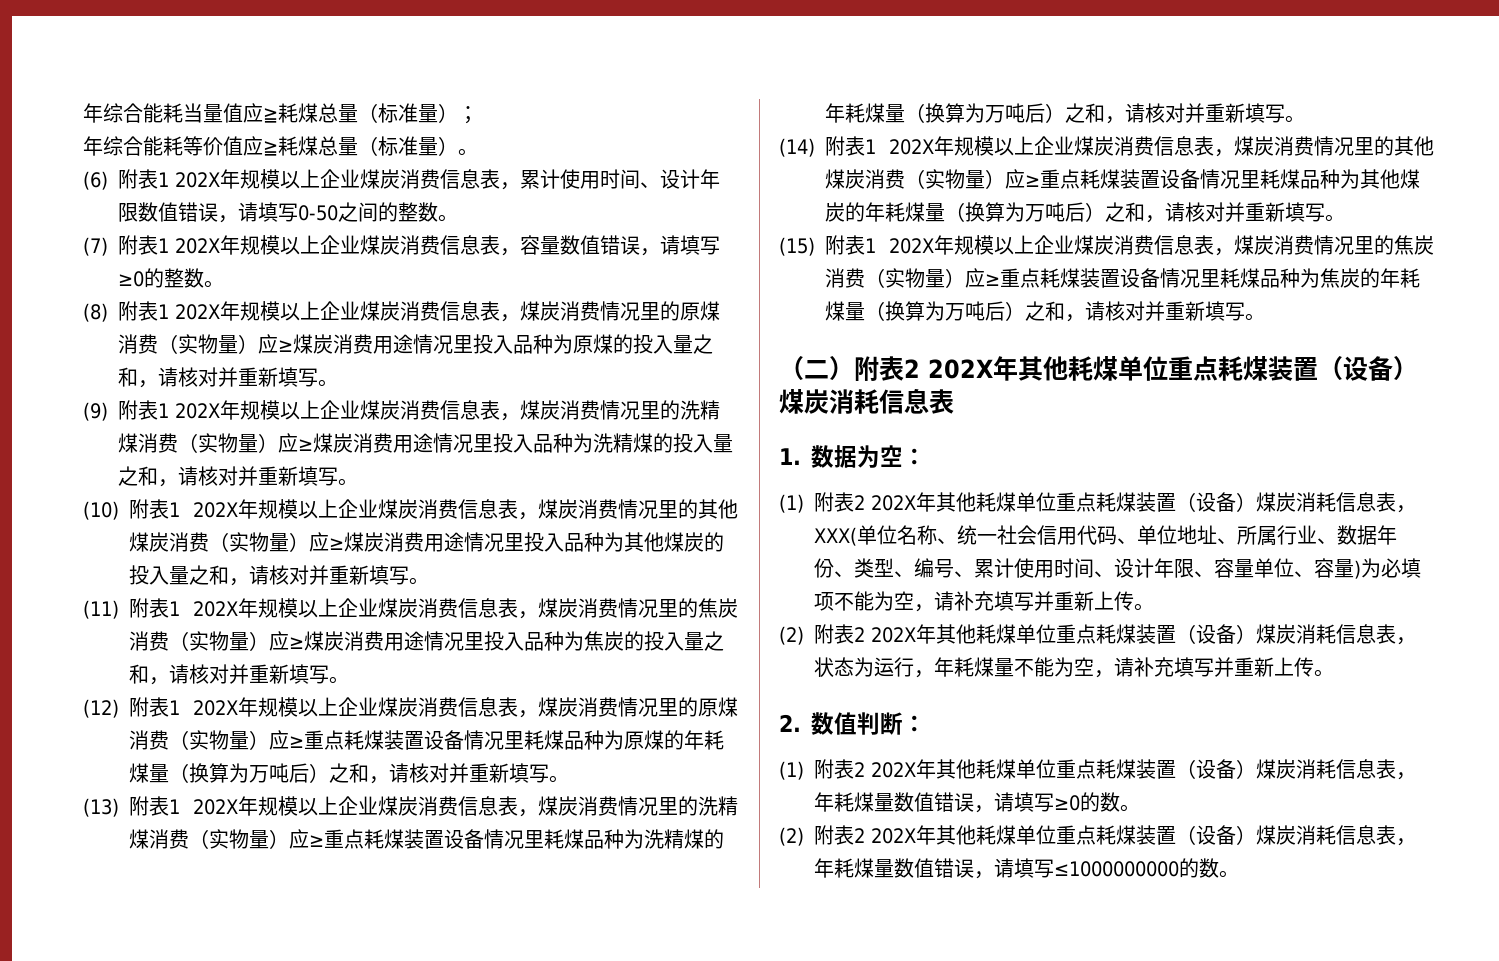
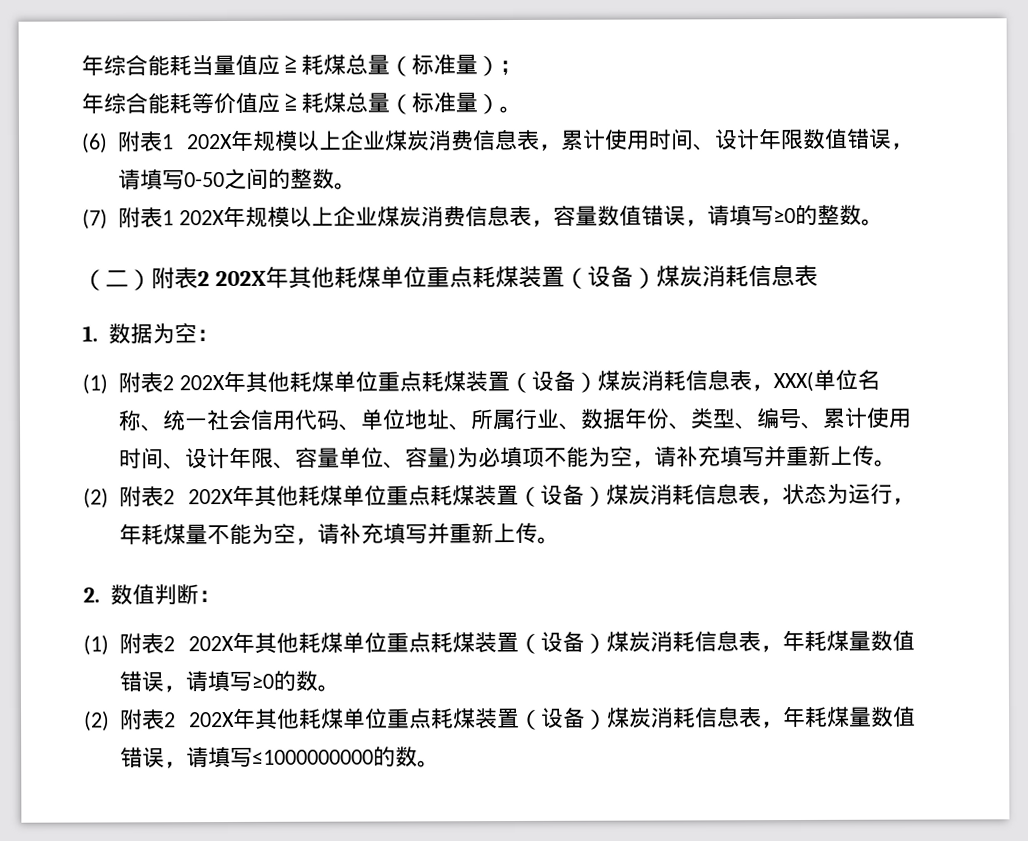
[83,301,720,322] [118,334,713,354] [118,367,338,388] [83,400,720,421] [118,433,733,453] [118,466,358,487] [83,499,738,520] [129,532,724,552] [129,565,429,586] [83,598,738,619] [129,631,724,651] [129,664,349,685] [83,697,738,718] [129,730,724,750] [129,763,569,784] [83,796,738,817] [129,829,724,849] [825,103,1305,124] [779,136,1434,157] [825,169,1420,189] [825,202,1345,223] [779,235,1434,256] [825,268,1420,288] [825,301,1265,322] // (8)附表1 202X年规模以上企业煤炭消费信息表，煤炭消费情况里的原煤消费（实物量）应≥煤炭消费用途情况里投入品种为原煤的投入量之和，请核对并重新填写。 // (9)附表1 202X年规模以上企业煤炭消费信息表，煤炭消费情况里的洗精煤消费（实物量）应≥煤炭消费用途情况里投入品种为洗精煤的投入量之和，请核对并重新填写。 // (10)附表1 202X年规模以上企业煤炭消费信息表，煤炭消费情况里的其他煤炭消费（实物量）应≥煤炭消费用途情况里投入品种为其他煤炭的投入量之和，请核对并重新填写。 // (11)附表1 202X年规模以上企业煤炭消费信息表，煤炭消费情况里的焦炭消费（实物量）应≥煤炭消费用途情况里投入品种为焦炭的投入量之和，请核对并重新填写。 // (12)附表1 202X年规模以上企业煤炭消费信息表，煤炭消费情况里的原煤消费（实物量）应≥重点耗煤装置设备情况里耗煤品种为原煤的年耗煤量（换算为万吨后）之和，请核对并重新填写。 // (13)附表1 202X年规模以上企业煤炭消费信息表，煤炭消费情况里的洗精煤消费（实物量）应≥重点耗煤装置设备情况里耗煤品种为洗精煤的年耗煤量（换算为万吨后）之和，请核对并重新填写。 // (14)附表1 202X年规模以上企业煤炭消费信息表，煤炭消费情况里的其他煤炭消费（实物量）应≥重点耗煤装置设备情况里耗煤品种为其他煤炭的年耗煤量（换算为万吨后）之和，请核对并重新填写。 // (15)附表1 202X年规模以上企业煤炭消费信息表，煤炭消费情况里的焦炭消费（实物量）应≥重点耗煤装置设备情况里耗煤品种为焦炭的年耗煤量（换算为万吨后）之和，请核对并重新填写。 -> (884, 222) none

